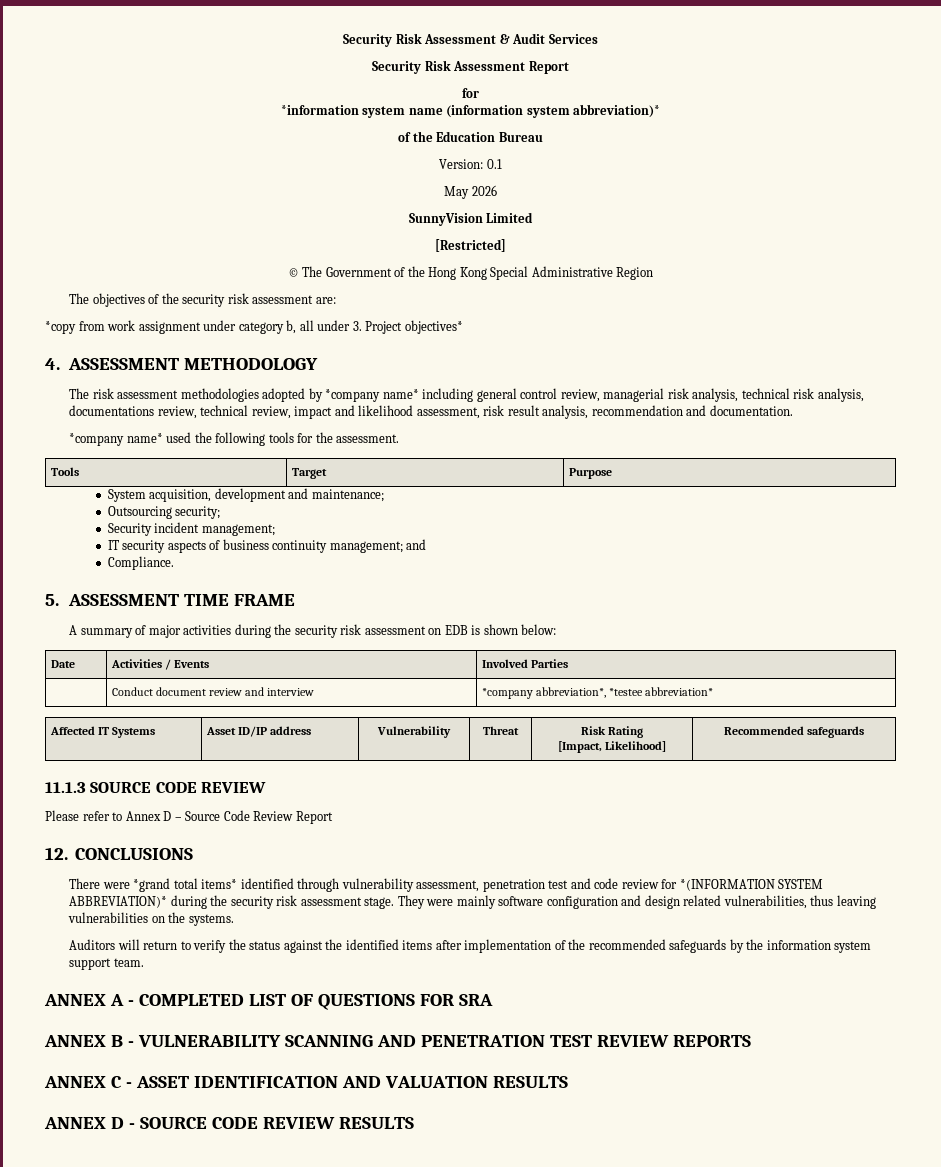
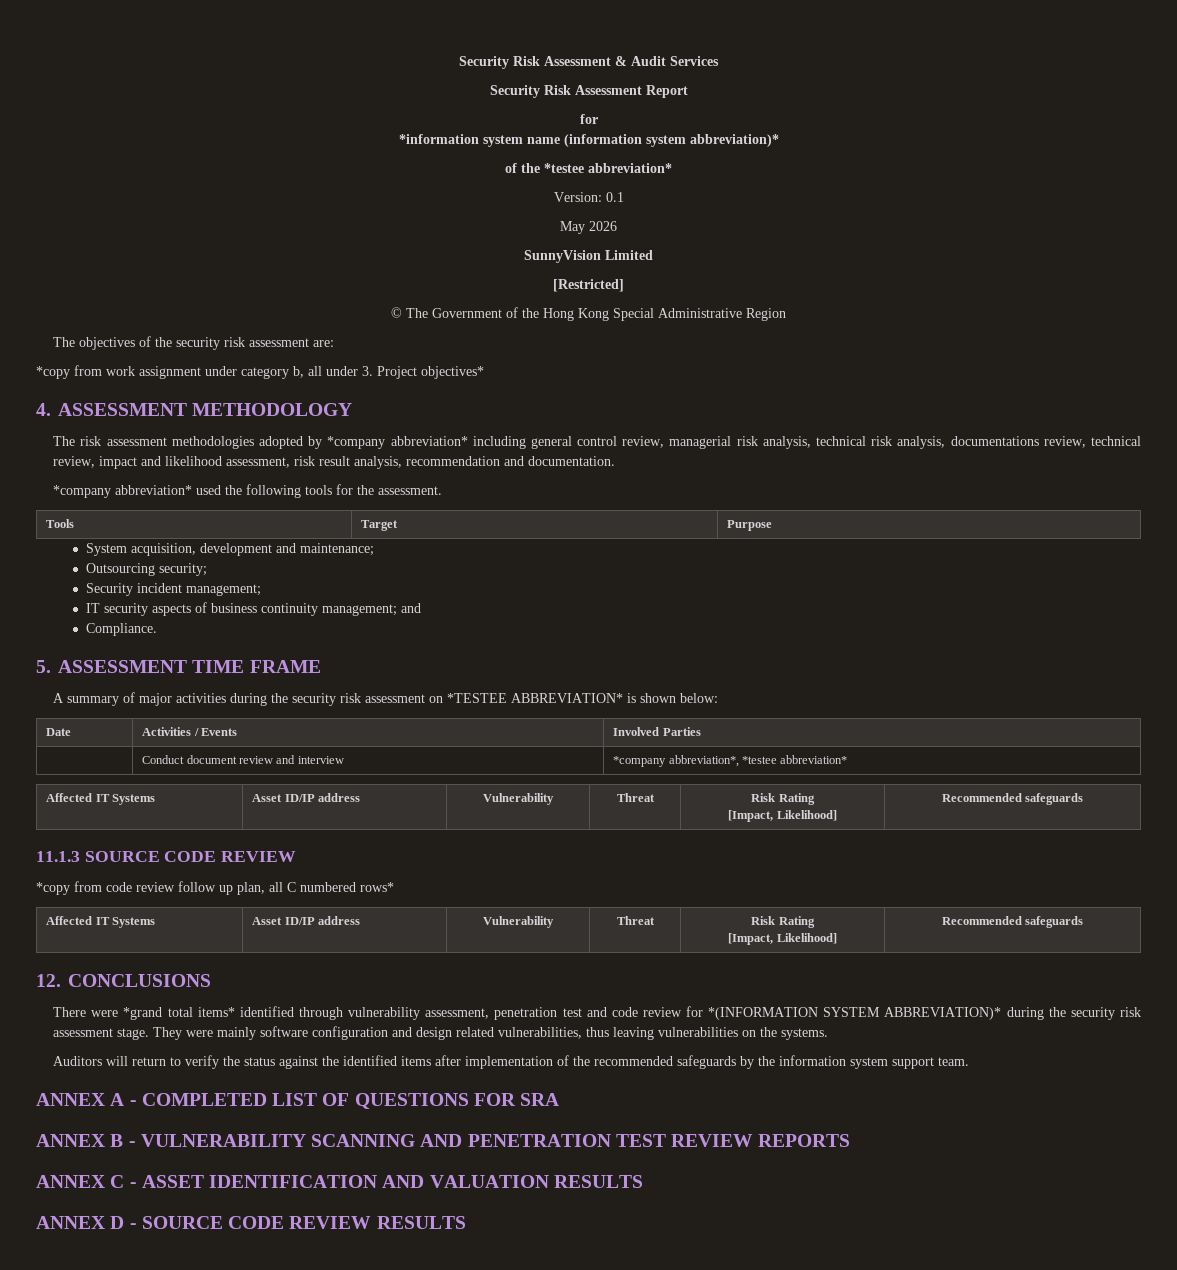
[436,131,543,142] Education Bureau -> [544,163,672,173] *testee abbreviation*
[382,389,419,399] name* -> [390,436,468,446] abbreviation*
[126,433,163,443] name* -> [115,485,193,495] abbreviation*
[444,625,468,635] EDB -> [447,693,624,703] *TESTEE ABBREVIATION*
[45,810,333,824] Please refer to Annex D – Source Code Review Report -> [36,881,394,895] [46,916,156,928] [252,916,361,925] [483,916,554,928] [616,916,655,925] [751,916,815,928] [728,933,837,945] [941,916,1084,928] *copy from code review follow up plan, all C numbered rows* // Affected IT Systems | Asset ID/IP address | Vulnerability | Threat | Risk Rating // [Impact, Likelihood] | Recommended safeguards

